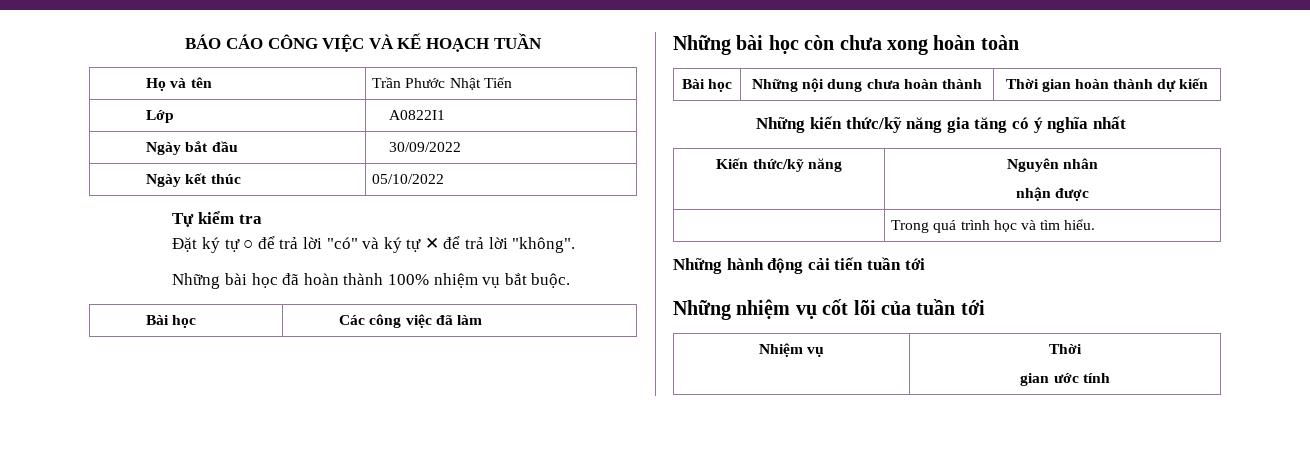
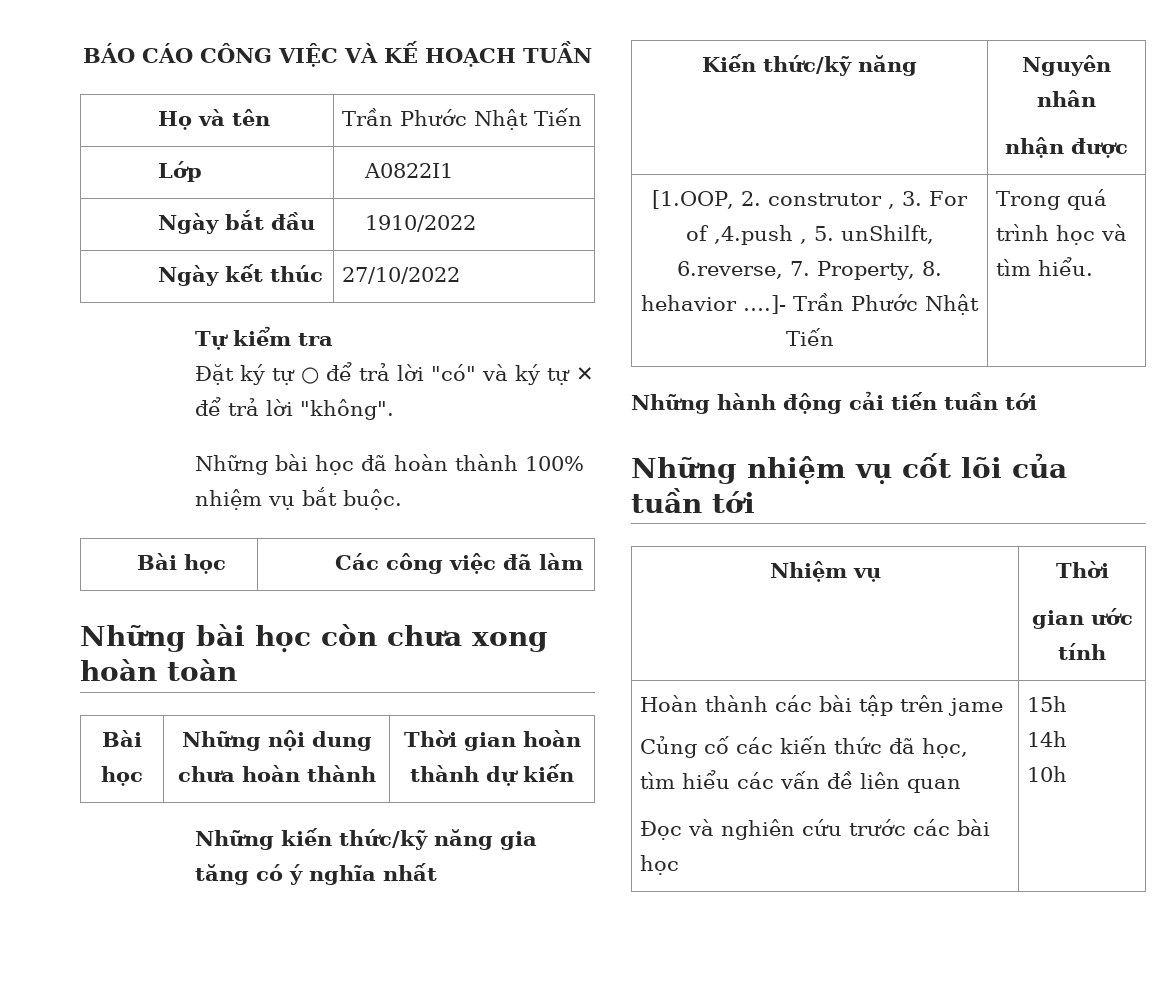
[388,142,461,152] 30/09/2022 -> [365,215,477,232] 1910/2022
[372,174,445,184] 05/10/2022 -> [342,267,461,284] 27/10/2022
(1090, 194) none -> [651,190,969,209] [685,225,934,245] [676,261,943,280] [641,293,979,315] [785,328,834,346] [1.OOP, 2. construtor , 3. For of ,4.push , 5. unShilft, 6.reverse, 7. Property, 8. hehavior ….]- Trần Phước Nhật Tiến
(1110, 378) none -> [640,695,1004,716] [640,736,969,758] [640,770,962,793] [640,819,991,840] [640,855,680,875] [1027,696,1068,712] [1027,731,1068,747] [1027,766,1068,782] // Hoàn thành các bài tập trên jame // Củng cố các kiến thức đã học, tìm hiểu các vấn đề liên quan // Đọc và nghiên cứu trước các bài học | 15h // 14h // 10h

